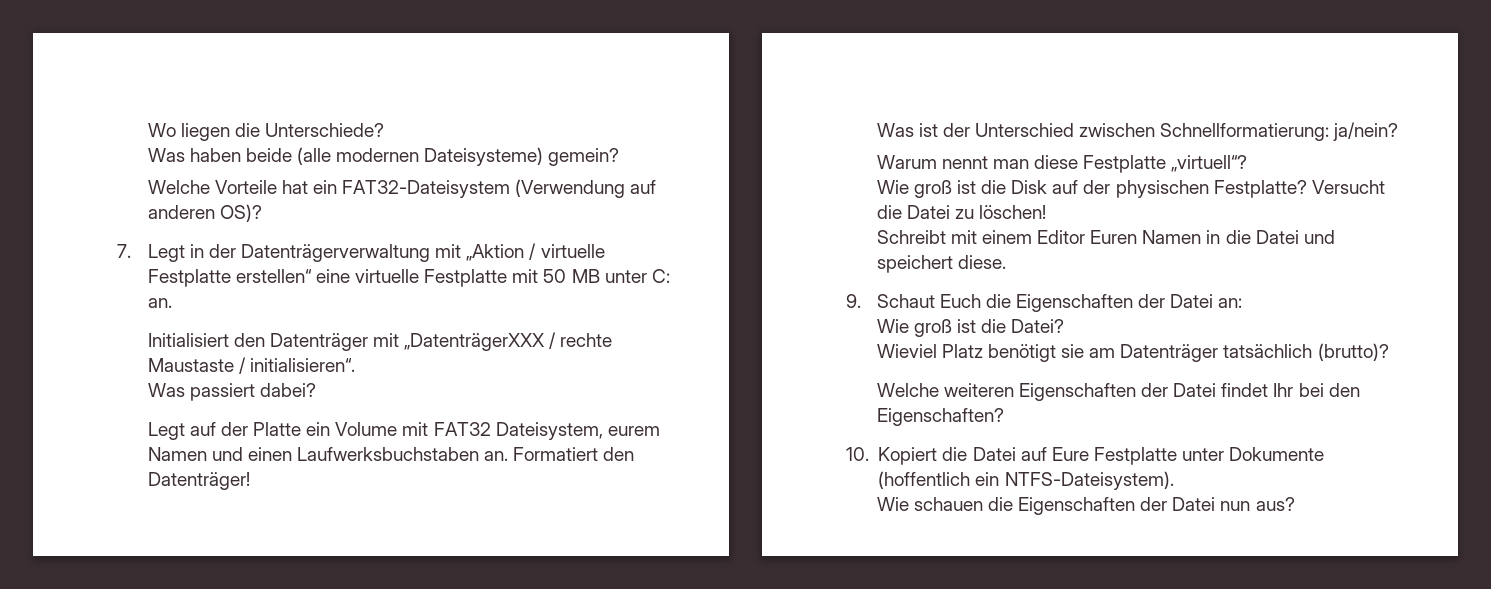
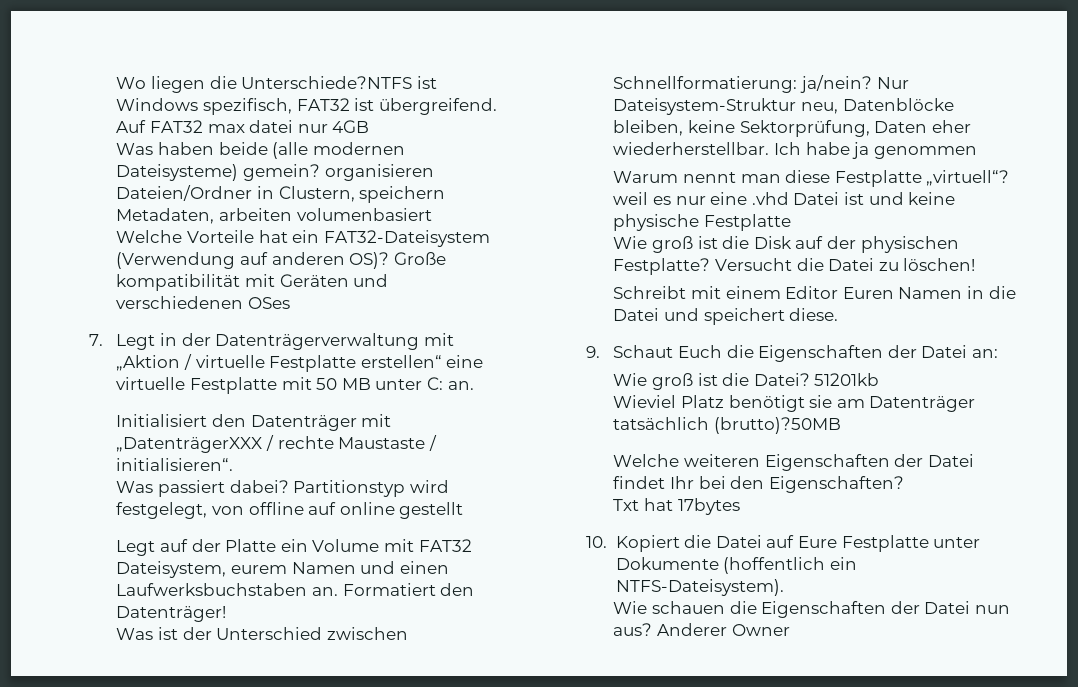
[265,123,385,137] Unterschiede? -> [241,76,437,89] [116,98,497,115] [116,120,370,133] Unterschiede?NTFS ist Windows spezifisch, FAT32 ist übergreifend. Auf FAT32 max datei nur 4GB
(620, 157) none -> [324,164,434,181] [116,185,446,203] [116,208,432,224] organisieren Dateien/Ordner in Clustern, speichern Metadaten, arbeiten volumenbasiert
(262, 213) none -> [393,252,446,265] [116,274,389,291] [116,296,290,309] Große kompatibilität mit Geräten und verschiedenen OSes
(316, 390) none -> [293,480,449,497] [116,502,464,519] Partitionstyp wird festgelegt, von offline auf online gestellt
(1399, 131) none -> [876,77,909,89] [613,98,954,115] [613,120,971,137] [613,142,977,159] Nur Dateisystem-Struktur neu, Datenblöcke bleiben, keine Sektorprüfung, Daten eher wiederherstellbar. Ich habe ja genommen
(1248, 163) none -> [613,192,956,205] [613,214,791,231] weil es nur eine .vhd Datei ist und keine physische Festplatte
(1065, 326) none -> [814,373,880,386] 51201kb
[1317,343,1389,361] (brutto)? -> [713,417,841,434] (brutto)?50MB
(1004, 417) none -> [613,498,740,515] // Txt hat 17bytes
(1295, 504) none -> [656,623,790,636] Anderer Owner

